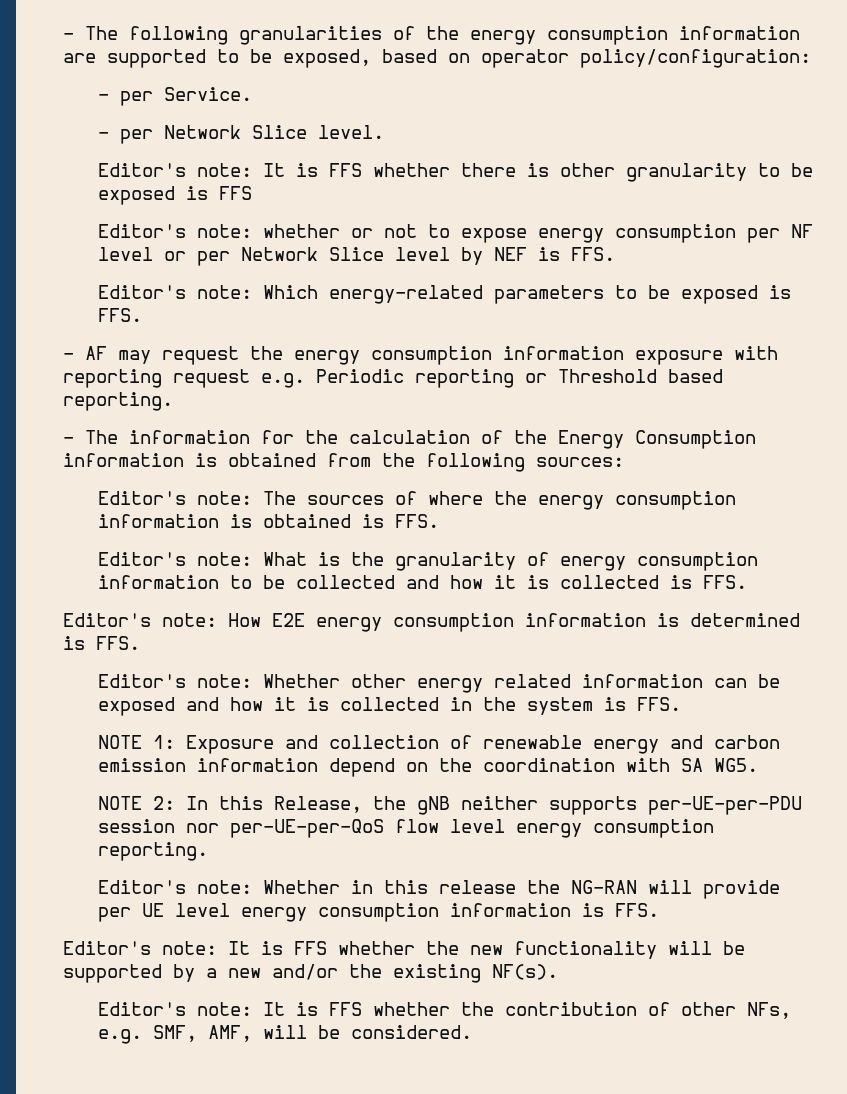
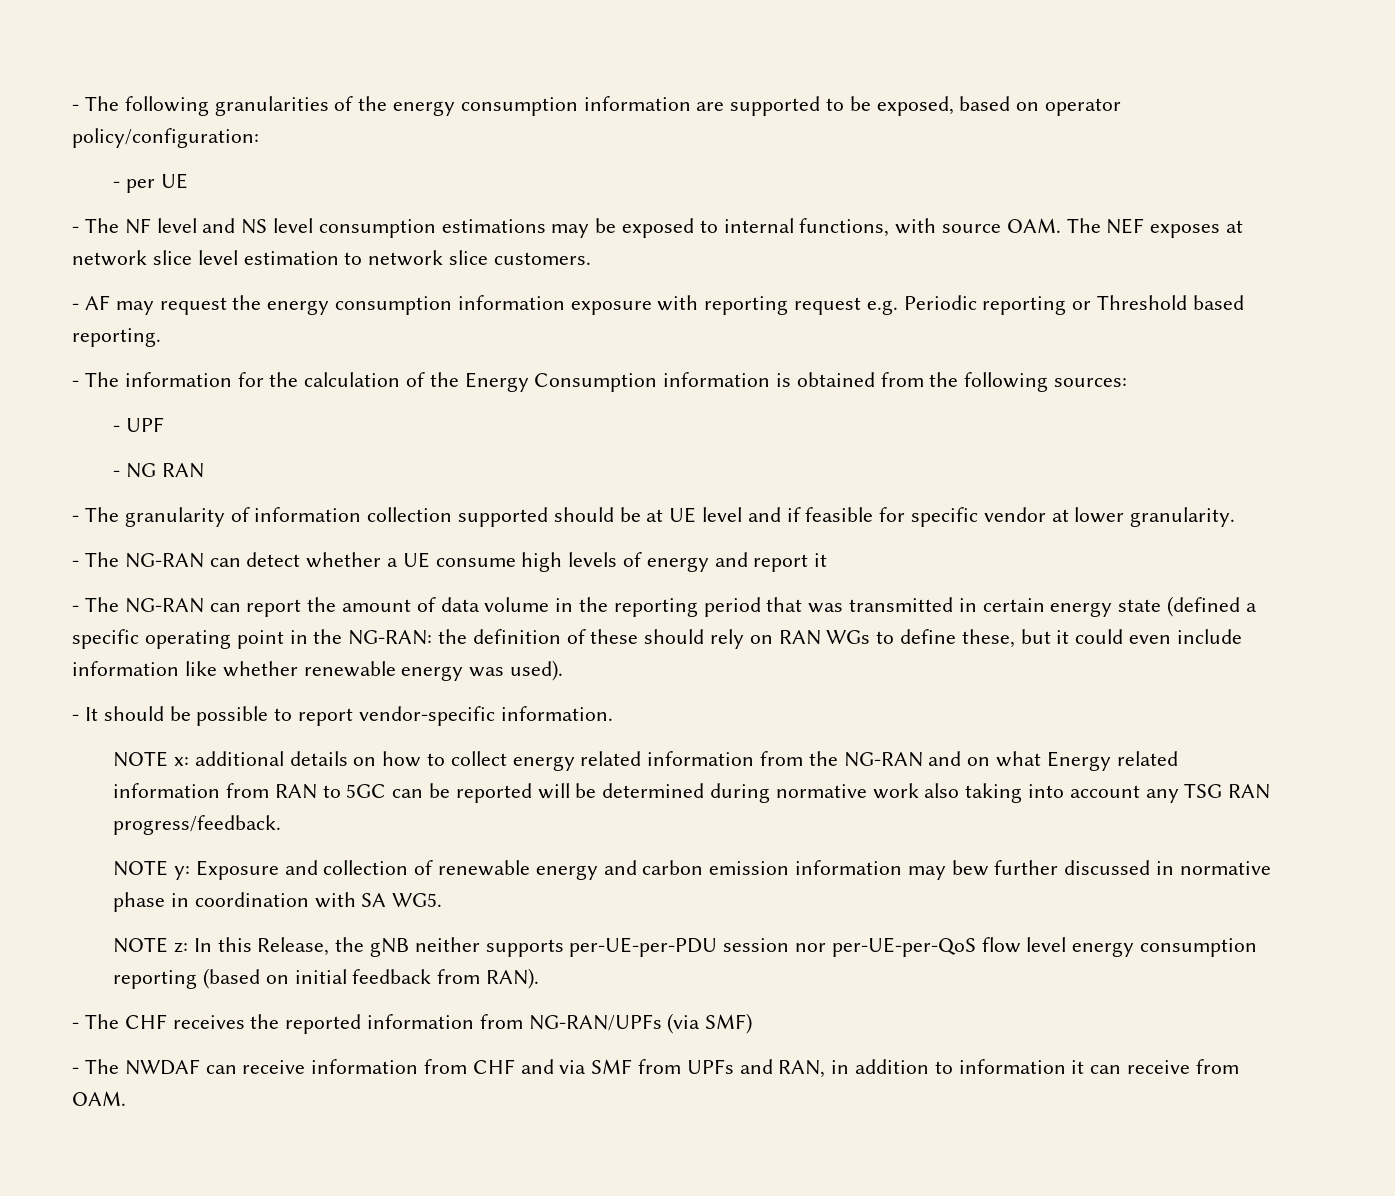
[163,87,252,101] [97,125,384,144] [97,163,813,182] [97,186,252,205] [97,224,813,243] [97,247,615,266] [97,285,791,304] [97,308,142,322] Service. // - per Network Slice level. // Editor's note: It is FFS whether there is other granularity to be exposed is FFS // Editor's note: whether or not to expose energy consumption per NF level or per Network Slice level by NEF is FFS. // Editor's note: Which energy-related parameters to be exposed is FFS. -> [160,173,188,189] [72,218,1243,238] [72,250,591,266] UE // - The NF level and NS level consumption estimations may be exposed to internal functions, with source OAM. The NEF exposes at network slice level estimation to network slice customers.
[97,491,736,510] [97,514,439,528] [97,552,758,571] [97,575,747,589] [62,613,800,632] [62,636,140,650] [97,674,780,693] [97,697,681,716] [97,735,175,749] Editor's note: The sources of where the energy consumption information is obtained is FFS. // Editor's note: What is the granularity of energy consumption information to be collected and how it is collected is FFS. // Editor's note: How E2E energy consumption information is determined is FFS. // Editor's note: Whether other energy related information can be exposed and how it is collected in the system is FFS. // NOTE 1: -> [113,417,164,432] [113,463,204,478] [72,507,1236,527] [72,552,828,572] [72,596,1257,617] [72,629,1242,649] [72,660,563,681] [72,706,613,726] [113,751,1178,771] [113,783,1271,803] [113,815,282,835] [113,860,190,880] - UPF // - NG RAN // - The granularity of information collection supported should be at UE level and if feasible for specific vendor at lower granularity. // - The NG-RAN can detect whether a UE consume high levels of energy and report it // - The NG-RAN can report the amount of data volume in the reporting period that was transmitted in certain energy state (defined a specific operating point in the NG-RAN: the definition of these should rely on RAN WGs to define these, but it could even include information like whether renewable energy was used). // - It should be possible to report vendor-specific information. // NOTE x: additional details on how to collect energy related information from the NG-RAN and on what Energy related information from RAN to 5GC can be reported will be determined during normative work also taking into account any TSG RAN progress/feedback. // NOTE y:
[328,758,472,777] depend on the -> [907,860,1271,880] [113,892,189,912] may bew further discussed in normative phase in
[152,796,175,810] 2: -> [173,942,188,953] z:
[97,842,208,861] [97,880,780,899] [97,903,659,922] [62,941,745,959] [62,964,558,983] [97,1002,791,1019] [97,1025,472,1044] reporting. // Editor's note: Whether in this release the NG-RAN will provide per UE level energy consumption information is FFS. // Editor's note: It is FFS whether the new functionality will be supported by a new and/or the existing NF(s). // Editor's note: It is FFS whether the contribution of other NFs, e.g. SMF, AMF, will be considered. -> [113,968,539,989] [72,1013,753,1034] [72,1059,1239,1078] [72,1091,127,1106] reporting (based on initial feedback from RAN). // - The CHF receives the reported information from NG-RAN/UPFs (via SMF) // - The NWDAF can receive information from CHF and via SMF from UPFs and RAN, in addition to information it can receive from OAM.

